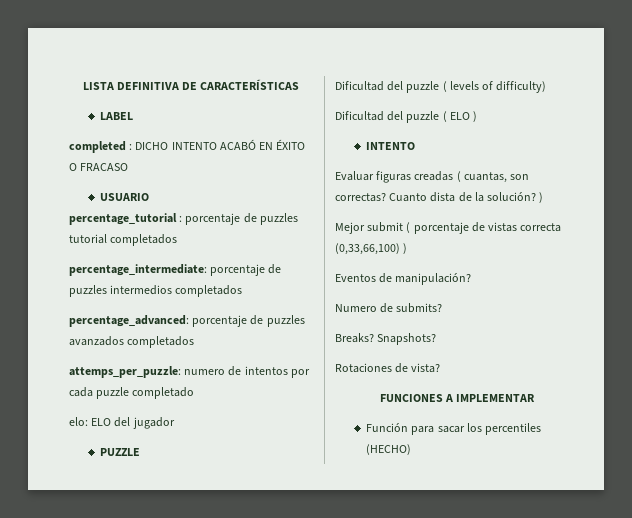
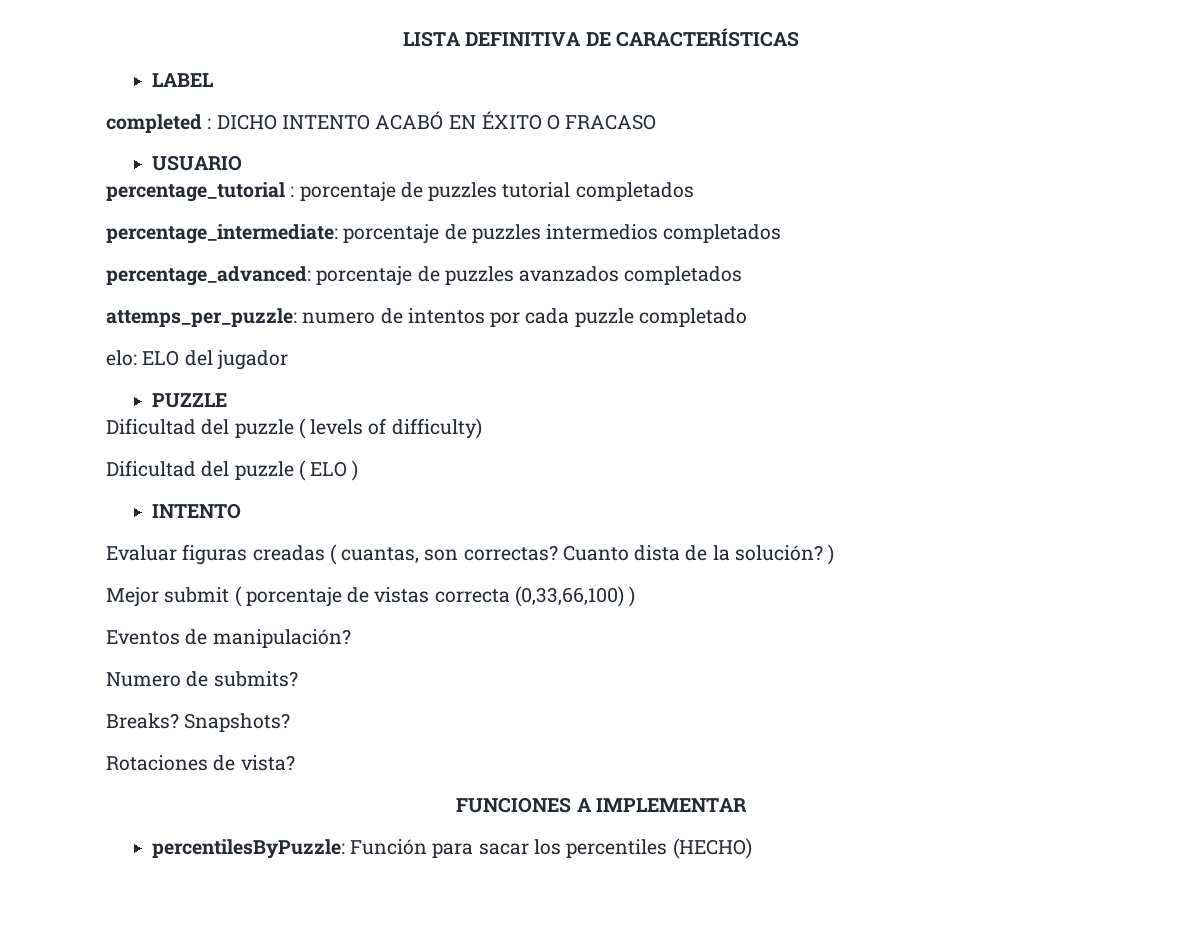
(536, 398) none -> [151,839,345,859] percentilesByPuzzle:

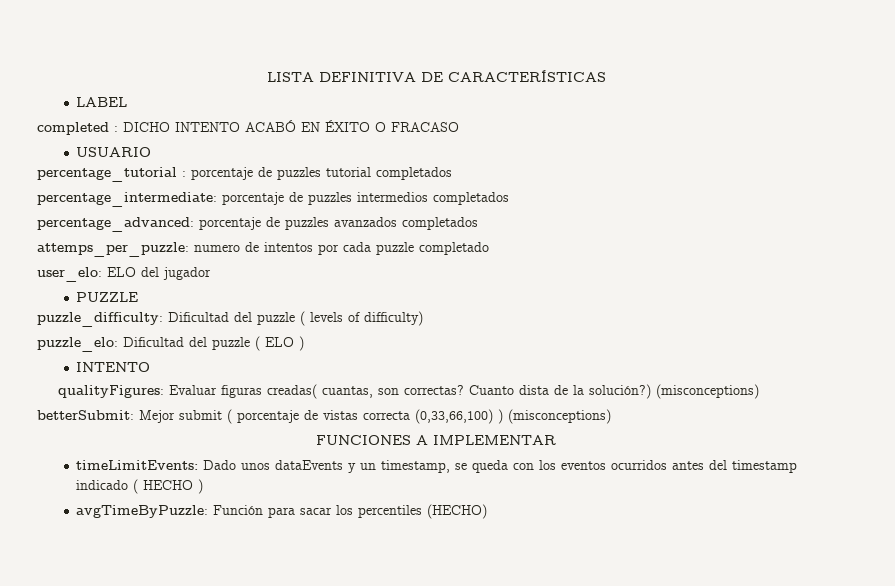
[106,350,137,366] elo: -> [37,267,102,282] user_elo:
(227, 400) none -> [37,312,163,327] puzzle_difficulty:
(482, 428) none -> [37,337,118,352] puzzle_elo:
(241, 511) none -> [58,385,165,398] qualityFigures:
[252,544,337,565] creadas ( -> [267,384,318,399] creadas(
[734,544,835,565] solución? ) // -> [589,384,760,399] [37,410,134,420] solución?) (misconceptions) // betterSubmit:
[106,629,351,648] [106,671,298,687] [106,713,291,732] [106,755,295,771] [456,797,747,813] [151,839,345,859] // Eventos de manipulación? // Numero de submits? // Breaks? Snapshots? // Rotaciones de vista? // FUNCIONES A IMPLEMENTAR // percentilesByPuzzle: -> [508,409,611,424] [316,435,556,445] [76,460,798,473] [76,479,204,494] [76,505,209,518] (misconceptions) // FUNCIONES A IMPLEMENTAR // timeLimitEvents: Dado unos dataEvents y un timestamp, se queda con los eventos ocurridos antes del timestamp indicado ( HECHO ) // avgTimeByPuzzle:

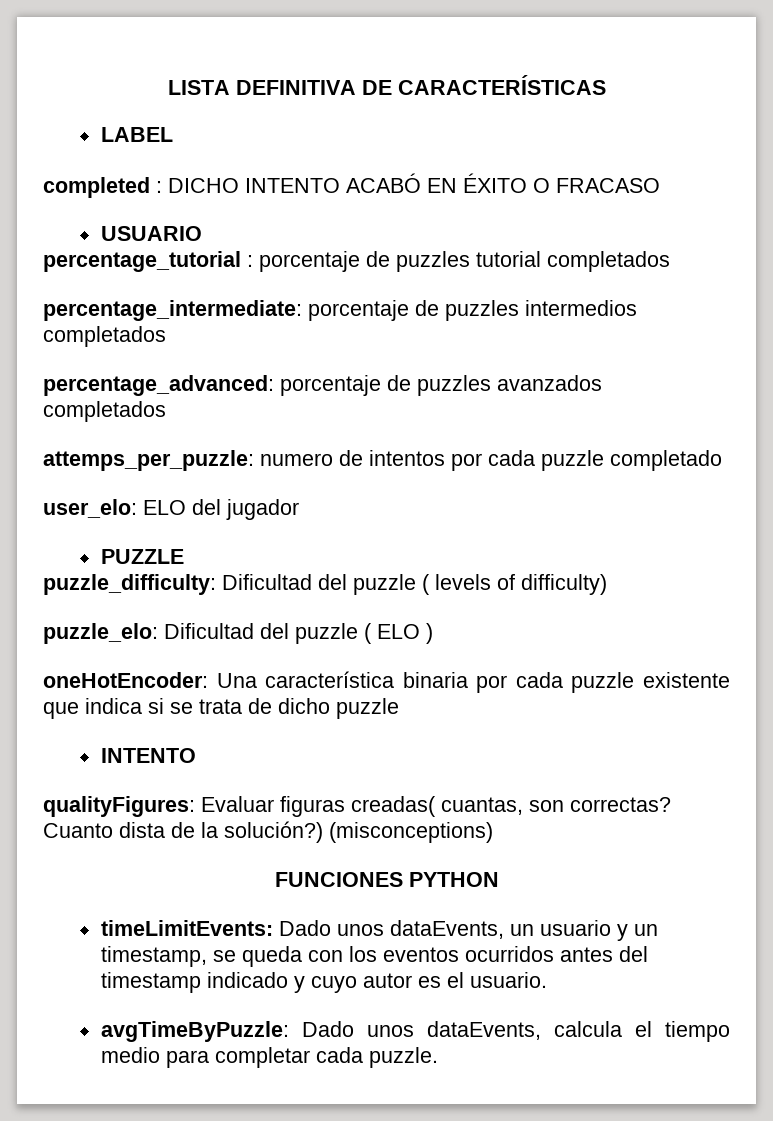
(304, 343) none -> [43,671,730,693] [43,698,399,719] // oneHotEncoder: Una característica binaria por cada puzzle existente que indica si se trata de dicho puzzle
[37,409,611,424] // betterSubmit: Mejor submit ( porcentaje de vistas correcta (0,33,66,100) ) (misconceptions) -> (493, 832) none
[416,435,556,445] A IMPLEMENTAR -> [408,872,499,887] PYTHON
[275,460,344,470] dataEvents -> [389,920,611,939] dataEvents, un usuario
[133,479,204,494] [76,504,488,519] ( HECHO ) // avgTimeByPuzzle: Función para sacar los percentiles (HECHO) -> [293,972,547,993] [100,1021,730,1042] [100,1047,438,1068] y cuyo autor es el usuario. // avgTimeByPuzzle: Dado unos dataEvents, calcula el tiempo medio para completar cada puzzle.

